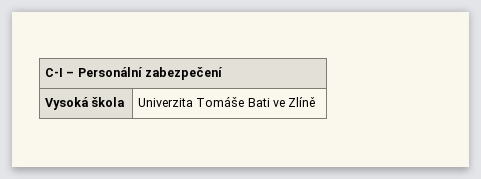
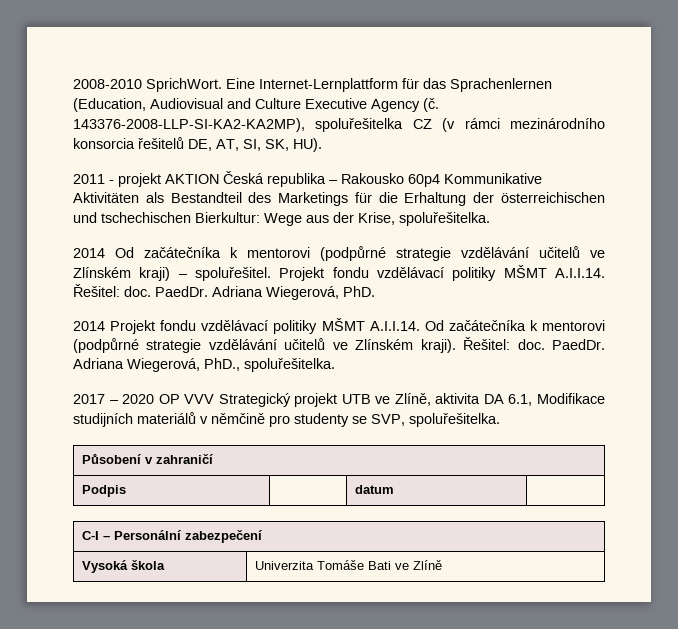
(44, 72) none -> [73,78,552,92] [73,98,439,112] [73,118,605,132] [73,137,322,152] [73,171,542,187] [73,192,605,206] [73,212,490,226] [73,246,605,261] [73,265,605,281] [73,284,375,300] [73,318,606,334] [73,337,606,353] [73,358,335,372] [73,393,605,407] [73,412,500,427] [81,453,213,464] [81,485,126,497] [354,485,394,494] 2008-2010 SprichWort. Eine Internet-Lernplattform für das Sprachenlernen (Education, Audiovisual and Culture Executive Agency (č. 143376-2008-LLP-SI-KA2-KA2MP), spoluřešitelka CZ (v rámci mezinárodního konsorcia řešitelů DE, AT, SI, SK, HU). // 2011 - projekt AKTION Česká republika – Rakousko 60p4 Kommunikative Aktivitäten als Bestandteil des Marketings für die Erhaltung der österreichischen und tschechischen Bierkultur: Wege aus der Krise, spoluřešitelka. // 2014 Od začátečníka k mentorovi (podpůrné strategie vzdělávání učitelů ve Zlínském kraji) – spoluřešitel. Projekt fondu vzdělávací politiky MŠMT A.I.I.14. Řešitel: doc. PaedDr. Adriana Wiegerová, PhD. // 2014 Projekt fondu vzdělávací politiky MŠMT A.I.I.14. Od začátečníka k mentorovi (podpůrné strategie vzdělávání učitelů ve Zlínském kraji). Řešitel: doc. PaedDr. Adriana Wiegerová, PhD., spoluřešitelka. // 2017 – 2020 OP VVV Strategický projekt UTB ve Zlíně, aktivita DA 6.1, Modifikace studijních materiálů v němčině pro studenty se SVP, spoluřešitelka. // Působení v zahraničí // Podpis | | datum | //

